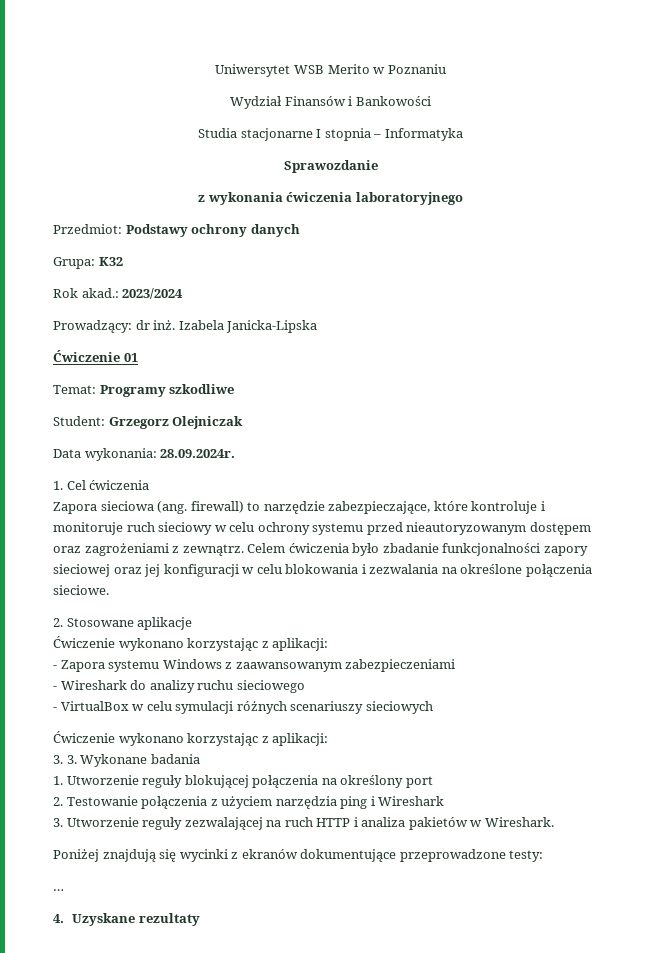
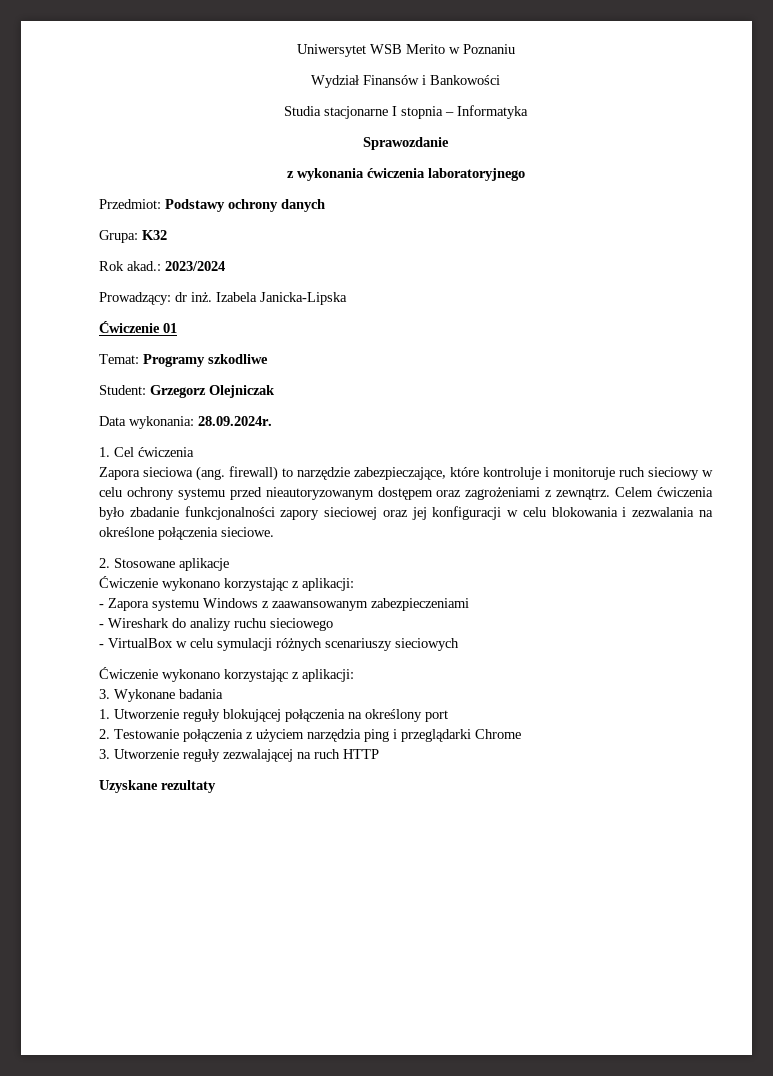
[66,755,77,764] 3. -> (110, 694) none
[378,796,445,806] Wireshark -> [401,729,521,742] przeglądarki Chrome
[353,817,554,830] [53,849,544,862] [53,889,64,891] [53,914,64,923] i analiza pakietów w Wireshark. // Poniżej znajdują się wycinki z ekranów dokumentujące przeprowadzone testy: // … // 4. -> (379, 754) //

